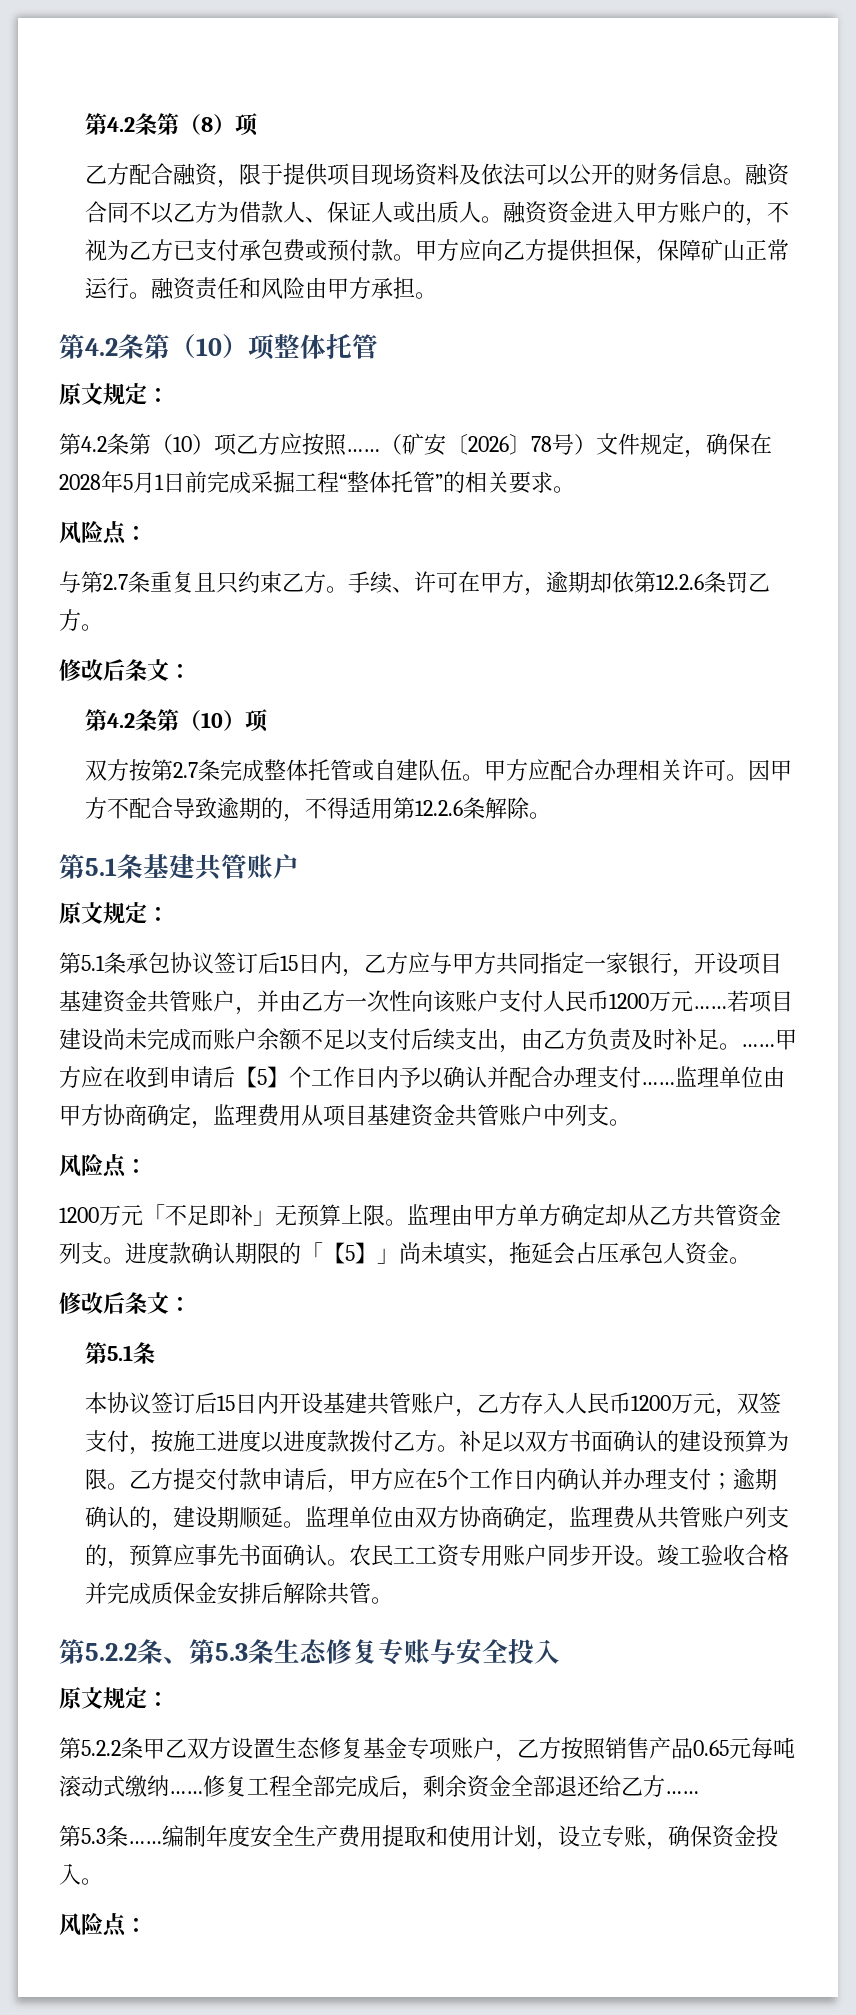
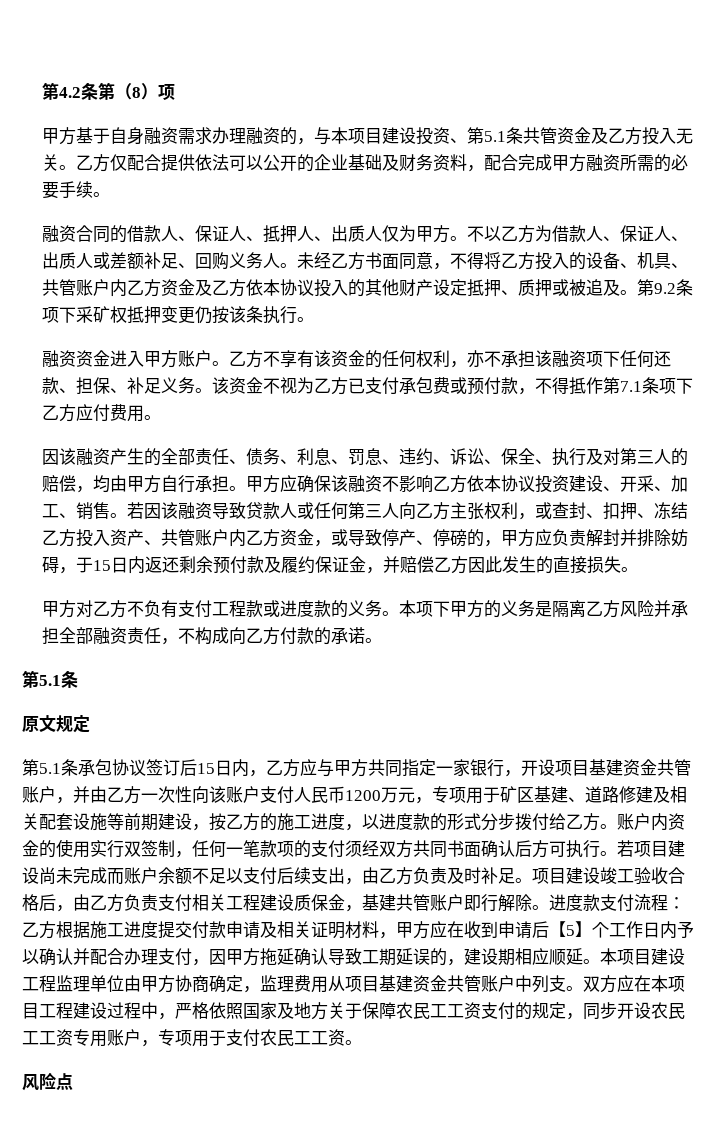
[84,163,745,188] 乙方配合融资，限于提供项目现场资料及依法可以公开的财务信息。 -> [41,127,693,145] [41,154,688,172] [41,181,110,199] 甲方基于自身融资需求办理融资的，与本项目建设投资、第5.1条共管资金及乙方投入无关。乙方仅配合提供依法可以公开的企业基础及财务资料，配合完成甲方融资所需的必要手续。 //
(129, 212) none -> [109,225,467,243] 的借款人、保证人、抵押人、出质人仅为甲方。
[392,201,503,223] 或出质人。 -> [670,236,688,241] [41,252,688,270] [41,279,693,297] [41,306,314,324] 、出质人或差额补足、回购义务人。未经乙方书面同意，不得将乙方投入的设备、机具、共管账户内乙方资金及乙方依本协议投入的其他财产设定抵押、质押或被追及。第9.2条项下采矿权抵押变更仍按该条执行。 //
[722,201,767,226] 的， -> [211,350,671,368] [41,377,263,394] 。乙方不享有该资金的任何权利，亦不承担该融资项下任何还款、担保、补足义务。该资金
[392,239,789,264] [84,277,437,300] [59,334,378,360] [59,383,169,405] [59,433,772,458] [59,471,575,494] [59,521,147,545] [59,571,770,596] [59,609,103,631] [59,659,191,681] [84,709,268,732] [84,759,792,782] [84,797,551,822] [59,853,299,881] [59,902,169,924] 。甲方应向乙方提供担保，保障矿山正常运行。融资责任和风险由甲方承担。 // 第4.2条第（10）项整体托管 // 原文规定： // 第4.2条第（10）项乙方应按照……（矿安〔2026〕78号）文件规定，确保在2028年5月1日前完成采掘工程“整体托管”的相关要求。 // 风险点： // 与第2.7条重复且只约束乙方。手续、许可在甲方，逾期却依第12.2.6条罚乙方。 // 修改后条文： // 第4.2条第（10）项 // 双方按第2.7条完成整体托管或自建队伍。甲方应配合办理相关许可。因甲方不配合导致逾期的，不得适用第12.2.6条解除。 // 第5.1条基建共管账户 // 原文规定： -> [517,377,693,395] [41,404,161,422] [41,448,688,466] [41,475,688,493] [41,502,688,520] [41,529,688,547] [41,556,638,574] [41,600,688,618] [41,627,382,645] [22,670,78,688] [22,715,90,733] ，不得抵作第7.1条项下乙方应付费用。 // 因该融资产生的全部责任、债务、利息、罚息、违约、诉讼、保全、执行及对第三人的赔偿，均由甲方自行承担。甲方应确保该融资不影响乙方依本协议投资建设、开采、加工、销售。若因该融资导致贷款人或任何第三人向乙方主张权利，或查封、扣押、冻结乙方投入资产、共管账户内乙方资金，或导致停产、停磅的，甲方应负责解封并排除妨碍，于15日内返还剩余预付款及履约保证金，并赔偿乙方因此发生的直接损失。 // 甲方对乙方不负有支付工程款或进度款的义务。本项下甲方的义务是隔离乙方风险并承担全部融资责任，不构成向乙方付款的承诺。 // 第5.1条 // 原文规定
[693,1006,727,1009] …… -> [415,786,687,804] [22,813,685,831] [22,839,617,858] ，专项用于矿区基建、道路修建及相关配套设施等前期建设，按乙方的施工进度，以进度款的形式分步拨付给乙方。账户内资金的使用实行双签制，任何一笔款项的支付须经双方共同书面确认后方可执行。
[741,1044,775,1047] …… -> [532,867,685,885] [22,894,685,912] [22,921,396,939] 项目建设竣工验收合格后，由乙方负责支付相关工程建设质保金，基建共管账户即行解除。进度款支付流程：乙方根据施工进度提交付款申请及相关证明材料，
[641,1082,675,1085] …… -> [192,948,685,966] [22,975,56,992] ，因甲方拖延确认导致工期延误的，建设期相应顺延。本项目建设工程
[59,1154,147,1178] [59,1204,781,1227] [59,1242,751,1267] [59,1292,191,1314] [84,1342,155,1364] [84,1392,781,1417] [84,1430,789,1455] [84,1468,777,1493] [84,1506,789,1531] [84,1544,349,1569] // 风险点： // 1200万元「不足即补」无预算上限。监理由甲方单方确定却从乙方共管资金列支。进度款确认期限的「【5】」尚未填实，拖延会占压承包人资金。 // 修改后条文： // 第5.1条 // 本协议签订后15日内开设基建共管账户，乙方存入人民币1200万元，双签支付，按施工进度以进度款拨付乙方。补足以双方书面确认的建设预算为限。乙方提交付款申请后，甲方应在5个工作日内确认并办理支付；逾期确认的，建设期顺延。监理单位由双方协商确定，监理费从共管账户列支的，预算应事先书面确认。 -> [583,975,685,993] [22,1002,651,1020] 双方应在本项目工程建设过程中，严格依照国家及地方关于保障农民工工资支付的规定，同步开设
[546,1544,789,1566] [84,1582,393,1605] [59,1638,560,1665] [59,1687,169,1709] [59,1737,795,1762] [59,1775,699,1800] [59,1825,778,1850] [59,1863,103,1885] [59,1913,147,1937] 同步开设。竣工验收合格并完成质保金安排后解除共管。 // 第5.2.2条、第5.3条生态修复专账与安全投入 // 原文规定： // 第5.2.2条甲乙双方设置生态修复基金专项账户，乙方按照销售产品0.65元每吨滚动式缴纳……修复工程全部完成后，剩余资金全部退还给乙方…… // 第5.3条……编制年度安全生产费用提取和使用计划，设立专账，确保资金投入。 // 风险点： -> [141,1029,362,1047] [22,1072,73,1091] ，专项用于支付农民工工资。 // 风险点

